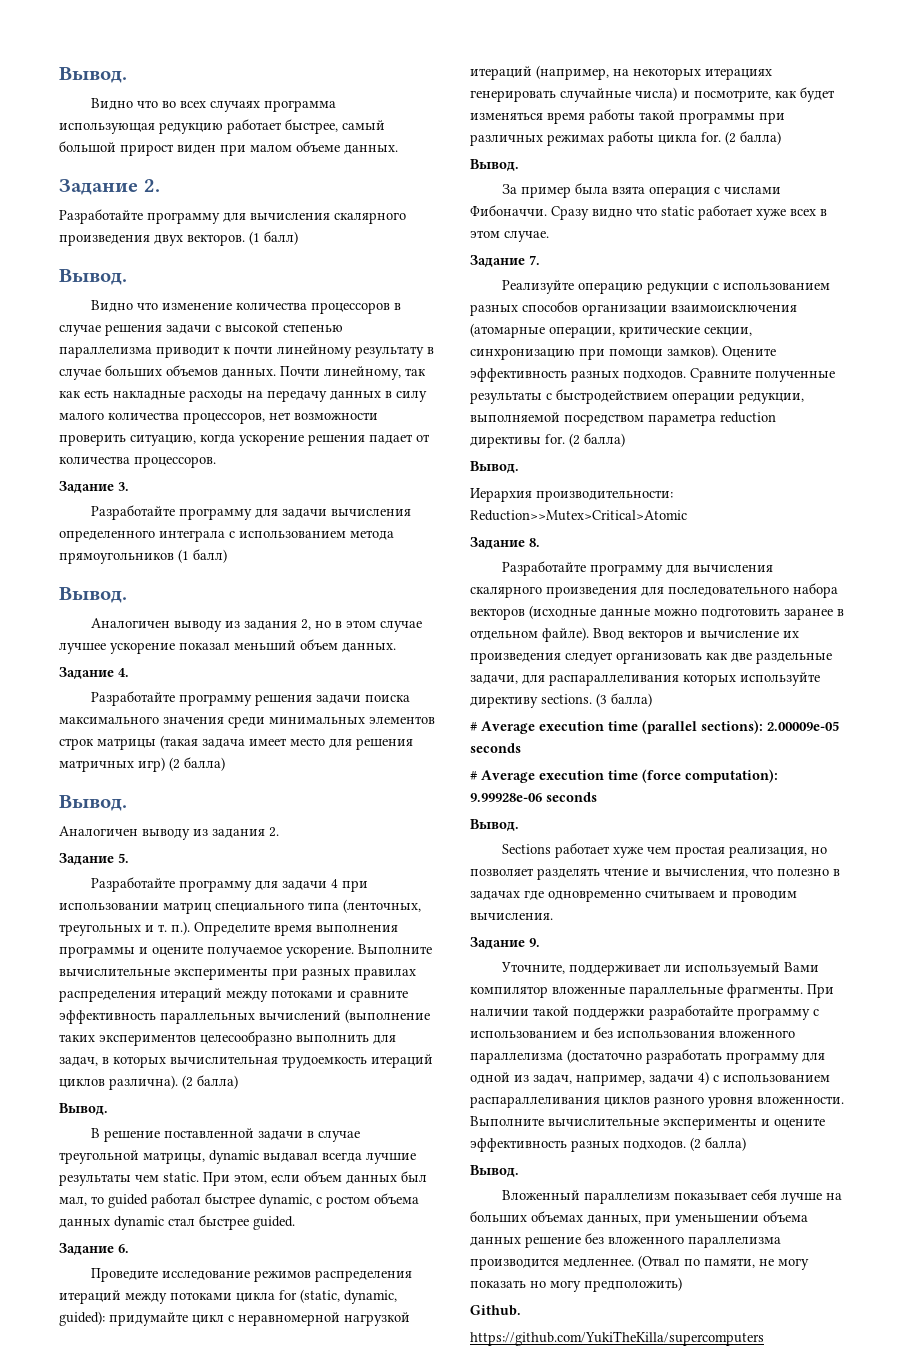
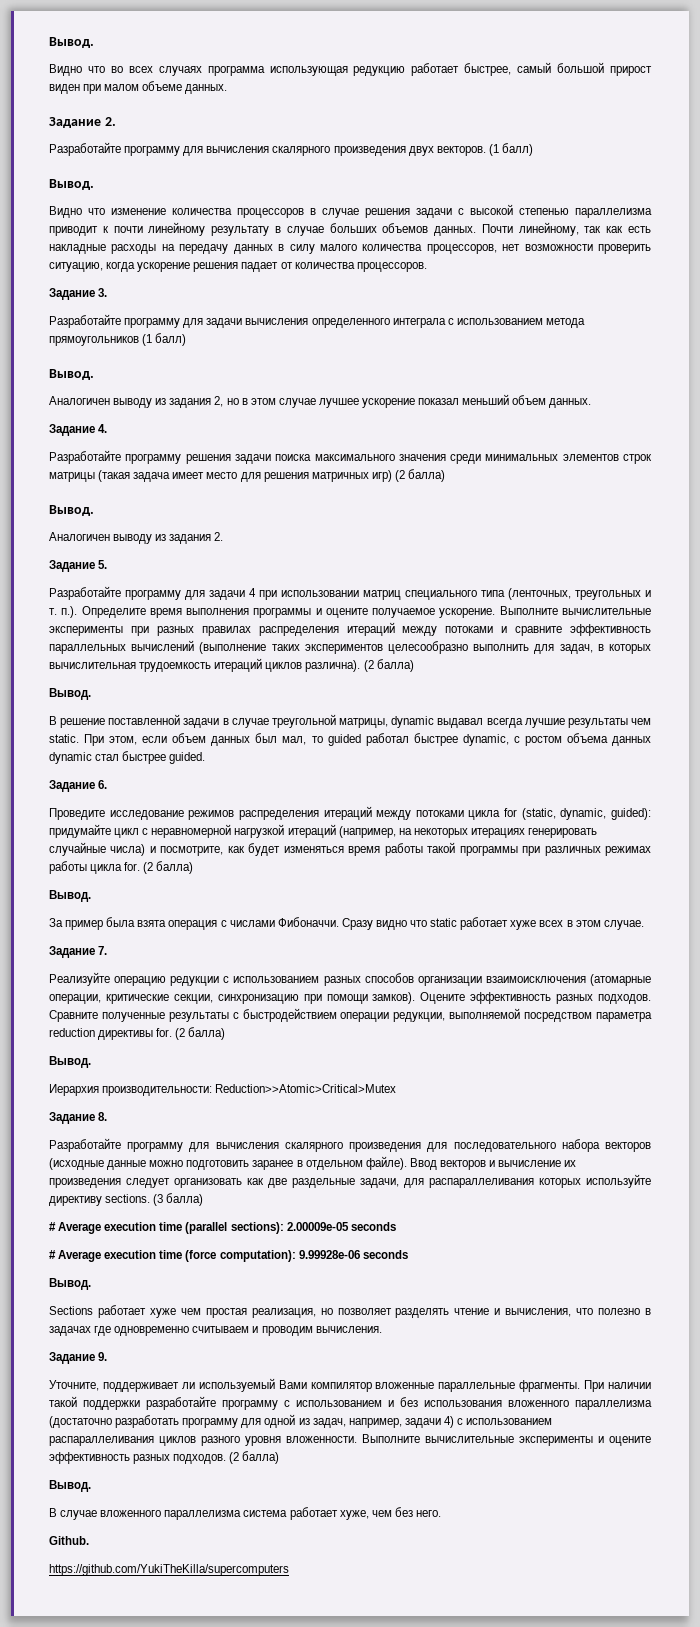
[470,510,687,521] Reduction>>Mutex>Critical>Atomic -> [215,1084,397,1093] Reduction>>Atomic>Critical>Mutex
[502,1189,843,1204] [470,1211,808,1226] [470,1233,781,1248] [470,1255,809,1270] [470,1277,682,1292] Вложенный параллелизм показывает себя лучше на больших объемах данных, при уменьшении объема данных решение без вложенного параллелизма производится медленнее. (Отвал по памяти, не могу показать но могу предположить) -> [49,1507,441,1520] В случае вложенного параллелизма система работает хуже, чем без него.

